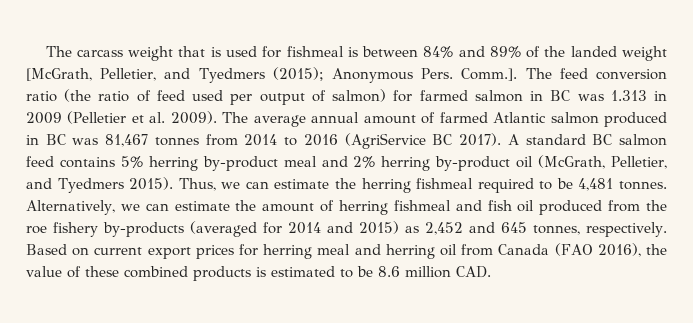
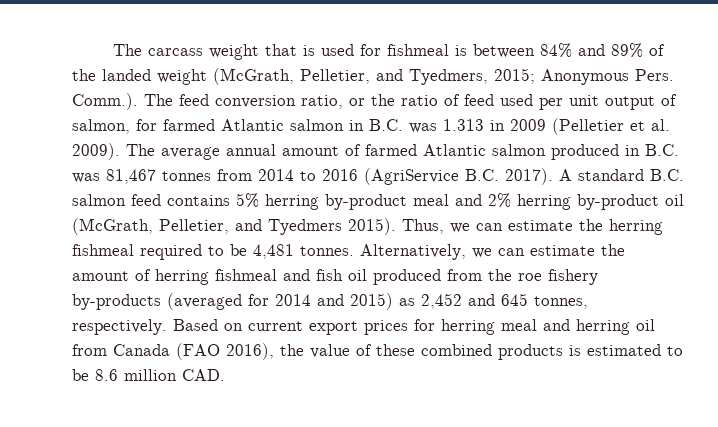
[26,67,324,83] [McGrath, Pelletier, and Tyedmers (2015); -> [213,68,535,85] (McGrath, Pelletier, and Tyedmers, 2015;
[461,68,518,81] Comm.]. -> [72,93,138,110] Comm.).
[26,89,92,102] ratio (the -> [301,94,395,109] ratio, or the
(253, 99) none -> [569,95,599,106] unit
[332,89,387,102] salmon) -> [72,119,130,134] salmon,
(468, 95) none -> [221,119,284,131] Atlantic
[550,90,571,101] BC -> [369,119,403,131] B.C.
[45,134,66,145] BC -> [645,144,679,156] B.C.
[432,134,453,145] BC -> [465,169,499,181] B.C.
[592,134,613,145] BC -> [650,169,684,181] B.C.

